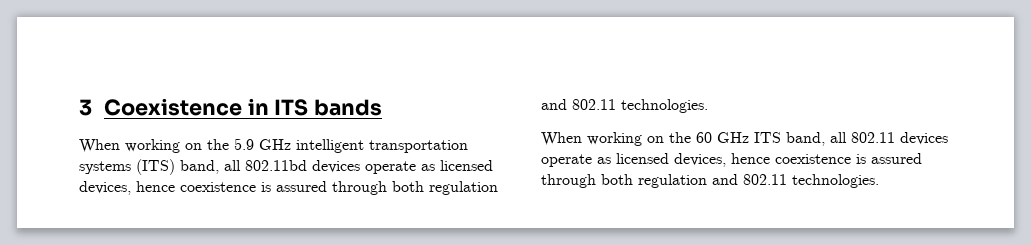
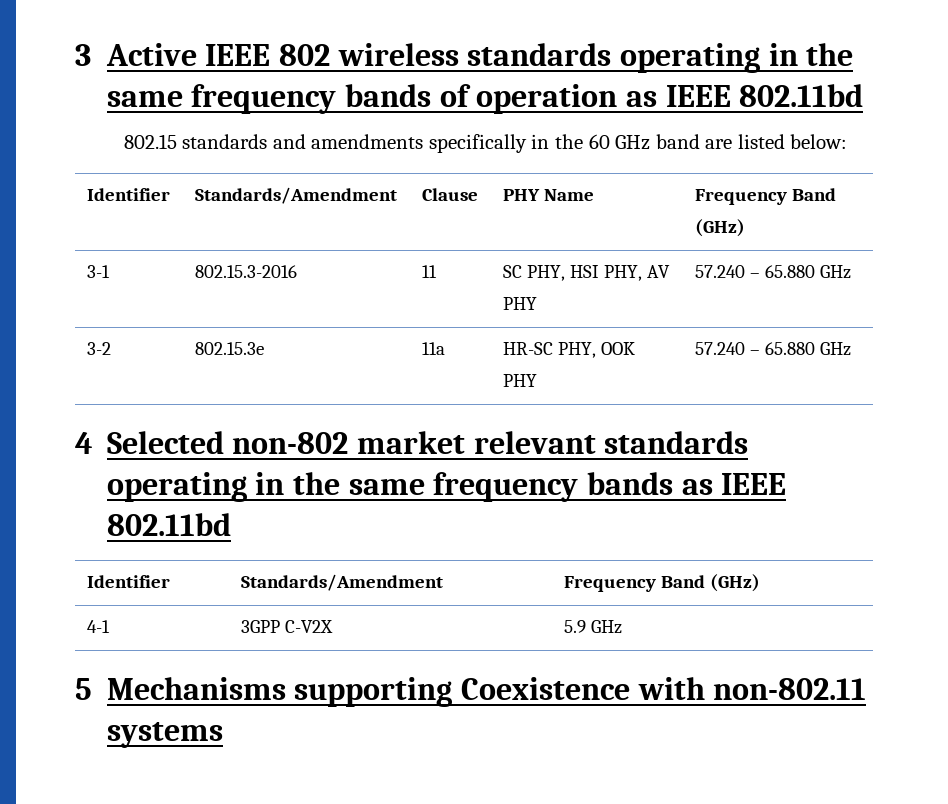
[104,98,383,116] [79,138,468,153] [79,159,493,175] [79,181,498,195] [541,99,708,113] [541,132,948,146] [541,153,922,167] [541,174,879,188] Coexistence in ITS bands // When working on the 5.9 GHz intelligent transportation systems (ITS) band, all 802.11bd devices operate as licensed devices, hence coexistence is assured through both regulation and 802.11 technologies. // When working on the 60 GHz ITS band, all 802.11 devices operate as licensed devices, hence coexistence is assured through both regulation and 802.11 technologies. -> [105,43,854,73] [106,84,864,114] [123,134,848,153] [87,188,171,201] [195,187,398,204] [422,188,479,201] [503,189,595,201] [695,188,837,205] [695,219,746,237] [87,265,111,278] [195,265,298,278] [422,265,438,278] [503,265,671,281] [503,297,538,310] [695,265,852,279] [87,342,112,355] [195,342,265,355] [422,342,446,355] [503,342,636,358] [503,374,538,387] [695,342,852,356] [75,431,749,454] [106,472,787,502] [106,513,231,536] [87,575,171,588] [241,574,444,591] [564,574,761,592] [87,620,111,633] [241,620,334,633] [564,620,623,634] [75,677,867,707] [106,722,223,748] Active IEEE 802 wireless standards operating in the same frequency bands of operation as IEEE 802.11bd // 802.15 standards and amendments specifically in the 60 GHz band are listed below: // Identifier | Standards/Amendment | Clause | PHY Name | Frequency Band (GHz) // 3-1 | 802.15.3-2016 | 11 | SC PHY, HSI PHY, AV PHY | 57.240 – 65.880 GHz // 3-2 | 802.15.3e | 11a | HR-SC PHY, OOK PHY | 57.240 – 65.880 GHz // 4 Selected non-802 market relevant standards operating in the same frequency bands as IEEE 802.11bd // Identifier | Standards/Amendment | Frequency Band (GHz) // 4-1 | 3GPP C-V2X | 5.9 GHz // 5 Mechanisms supporting Coexistence with non-802.11 systems

